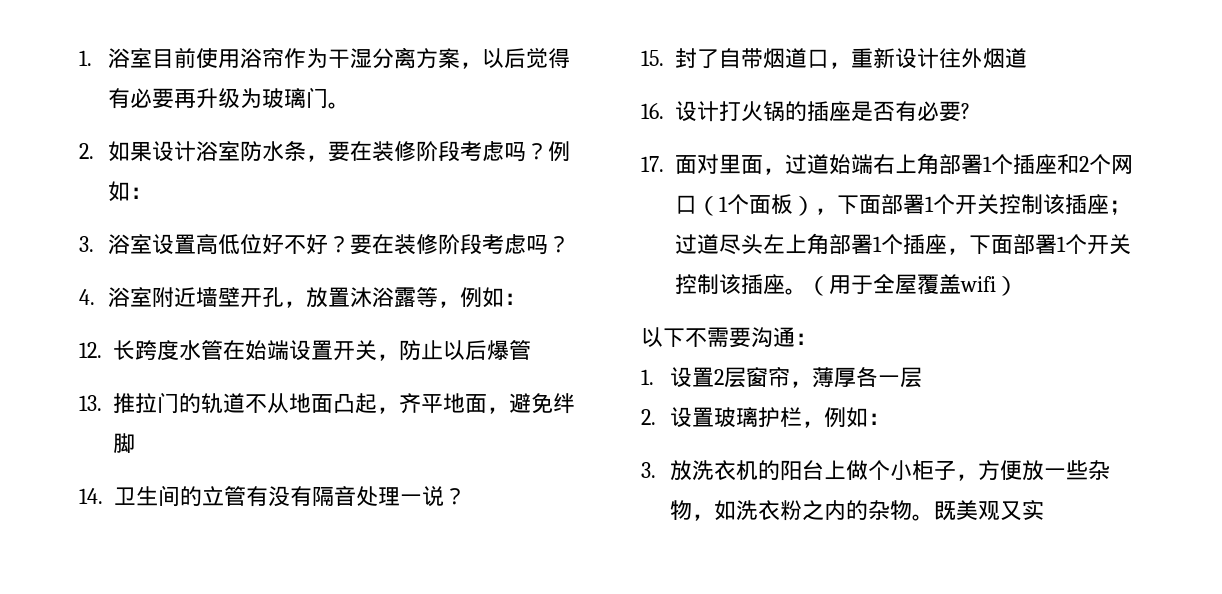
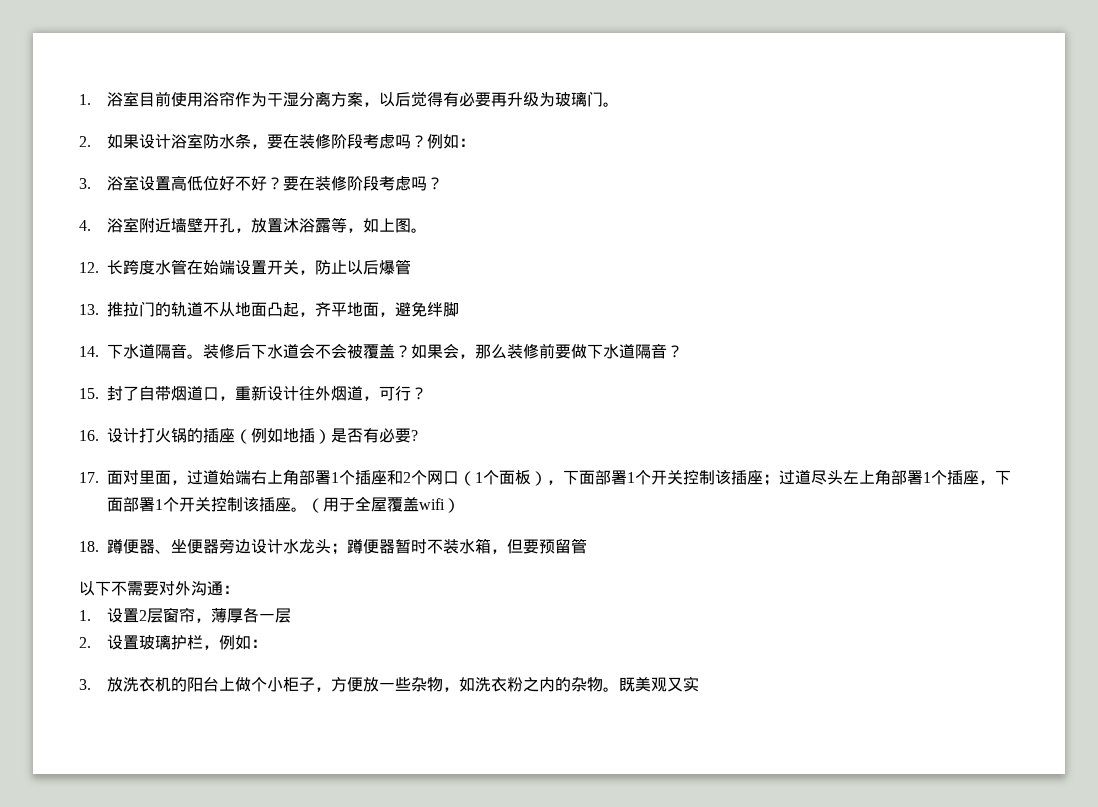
[459,287,526,308] 例如： -> [363,218,428,233] 如上图。
[114,485,444,507] 卫生间的立管有没有隔音处理一说 -> [107,343,668,359] 下水道隔音。装修后下水道会不会被覆盖？如果会，那么装修前要做下水道隔音
(1027, 58) none -> [363,386,428,401] ，可行？
(851, 111) none -> [235,428,332,444] （例如地插）
(1018, 286) none -> [79,538,588,555] // 18.蹲便器、坐便器旁边设计水龙头；蹲便器暂时不装水箱，但要预留管
(751, 337) none -> [159,581,191,596] 对外

